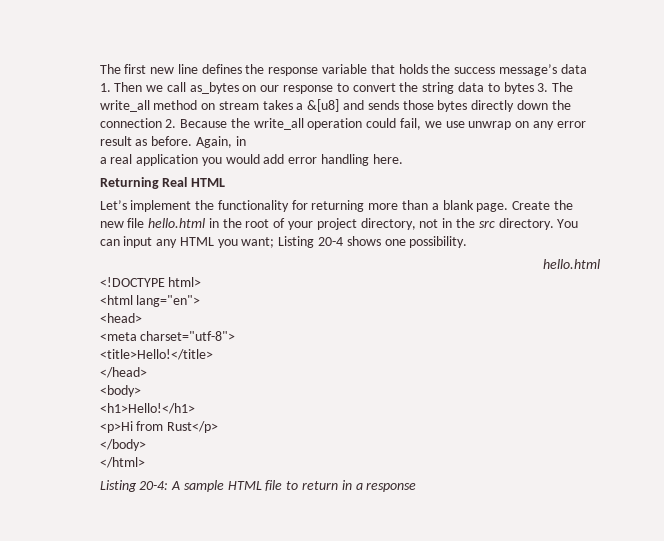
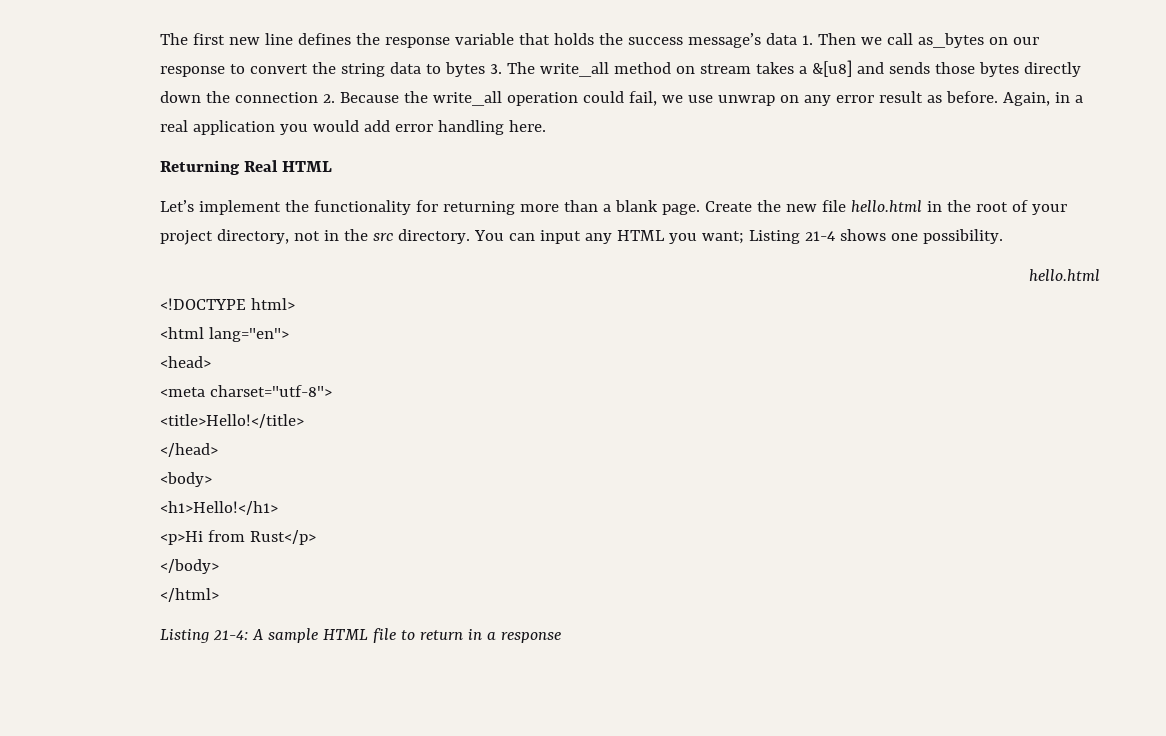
(246, 141) // -> (1071, 97) none
[318,237,344,246] 20-4 -> [805,231,836,241] 21-4
[139,481,169,490] 20-4: -> [213,630,249,641] 21-4:

